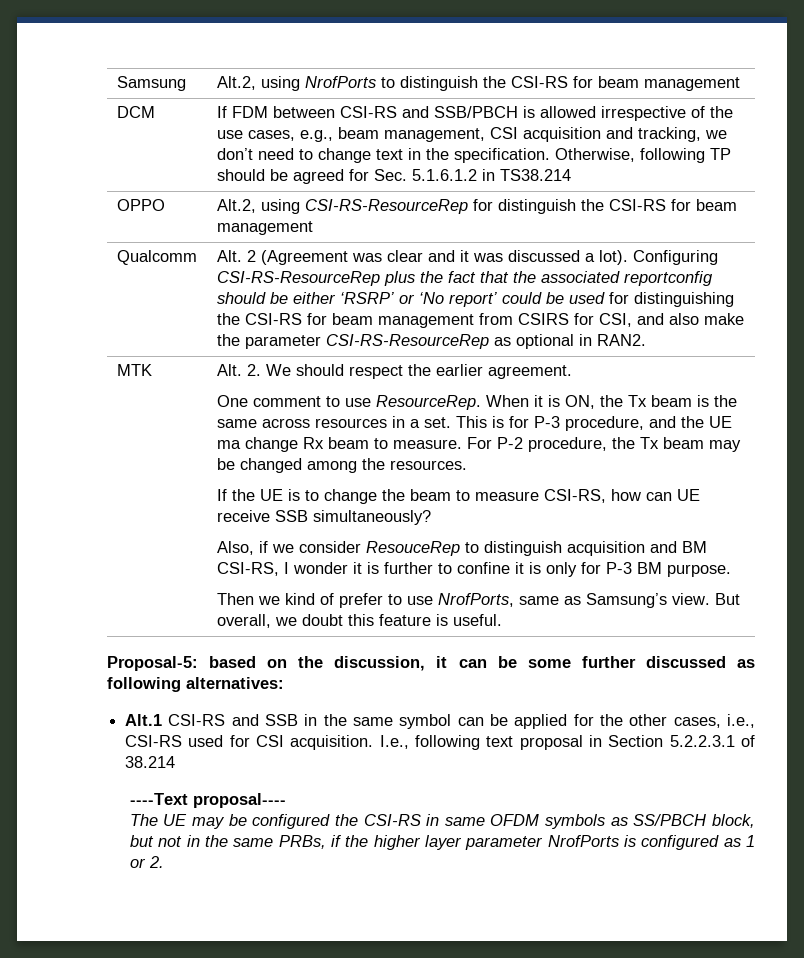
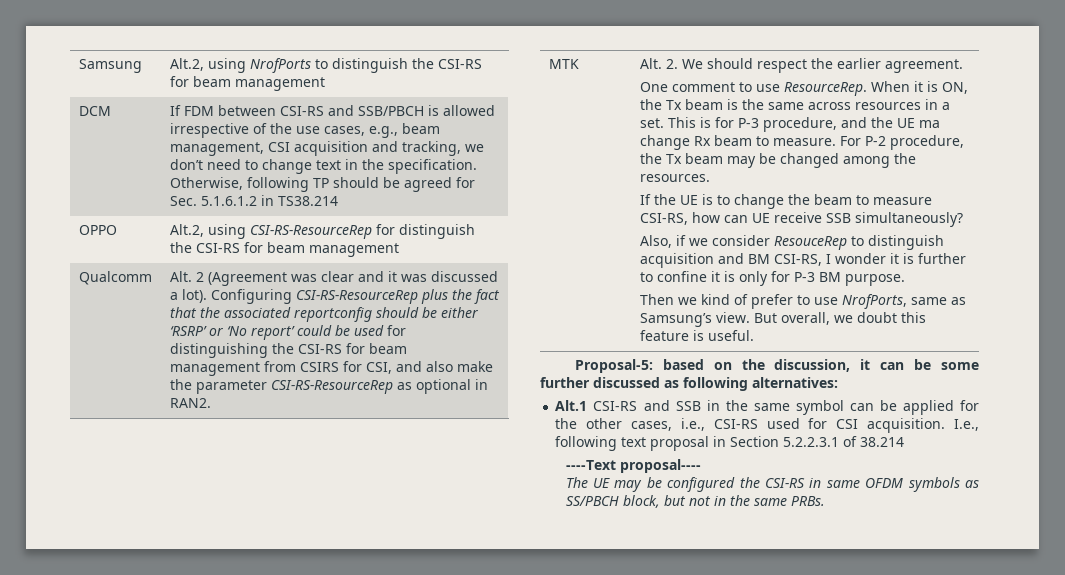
[278,835,756,850] [129,856,164,868] PRBs, if the higher layer parameter NrofPorts is configured as 1 or 2. -> [790,496,825,506] PRBs.

